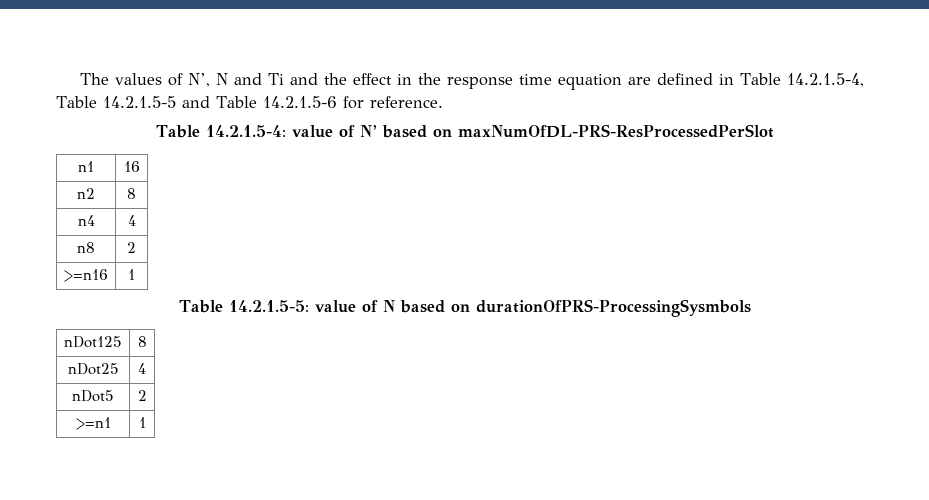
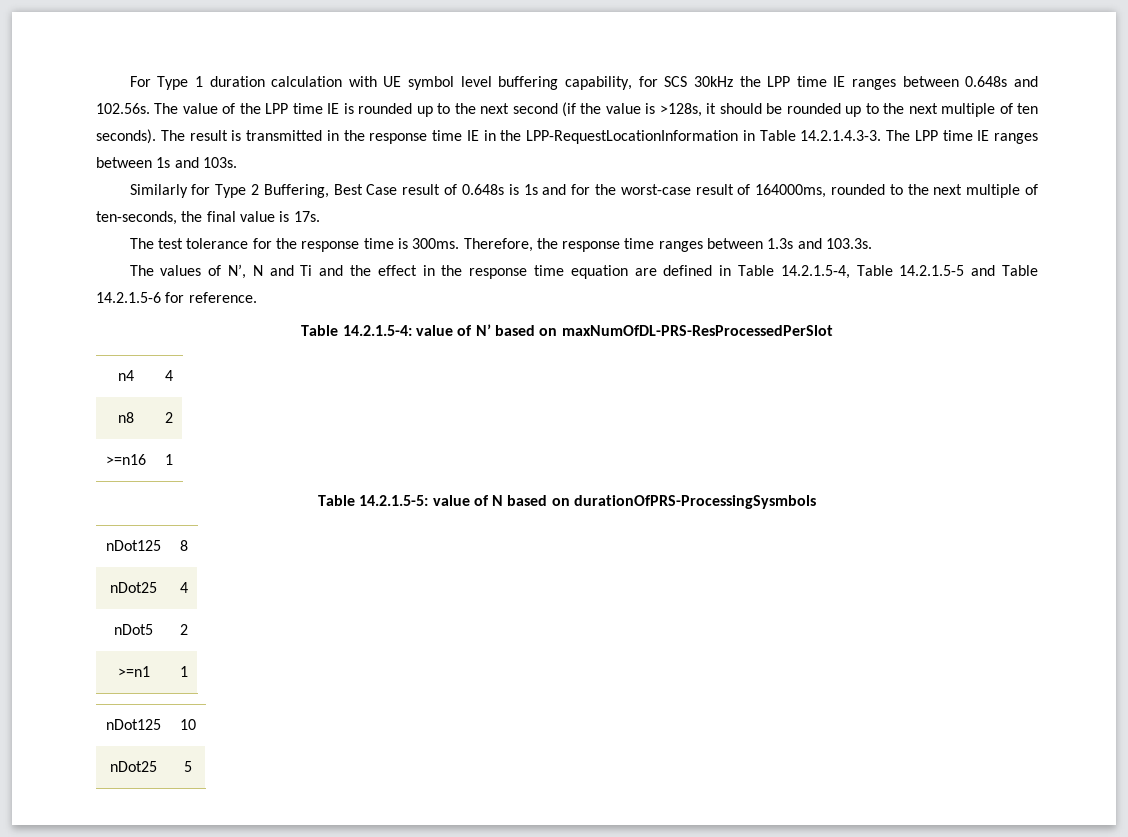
(80, 79) none -> [129,76,1038,90] [96,102,1039,117] [96,129,1038,144] [96,157,237,168] [129,184,1039,198] [96,211,320,225] [129,238,873,252] For Type 1 duration calculation with UE symbol level buffering capability, for SCS 30kHz the LPP time IE ranges between 0.648s and 102.56s. The value of the LPP time IE is rounded up to the next second (if the value is >128s, it should be rounded up to the next multiple of ten seconds). The result is transmitted in the response time IE in the LPP-RequestLocationInformation in Table 14.2.1.4.3-3. The LPP time IE ranges between 1s and 103s. // Similarly for Type 2 Buffering, Best Case result of 0.648s is 1s and for the worst-case result of 164000ms, rounded to the next multiple of ten-seconds, the final value is 17s. // The test tolerance for the response time is 300ms. Therefore, the response time ranges between 1.3s and 103.3s. //
[78,161,94,172] [123,161,140,172] [77,188,95,199] [127,188,136,199] // n1 | 16 // n2 | 8 -> (833, 330) none
(146, 422) none -> [106,719,161,730] [180,719,196,730] [110,761,157,772] [184,761,192,772] // nDot125 | 10 // nDot25 | 5

